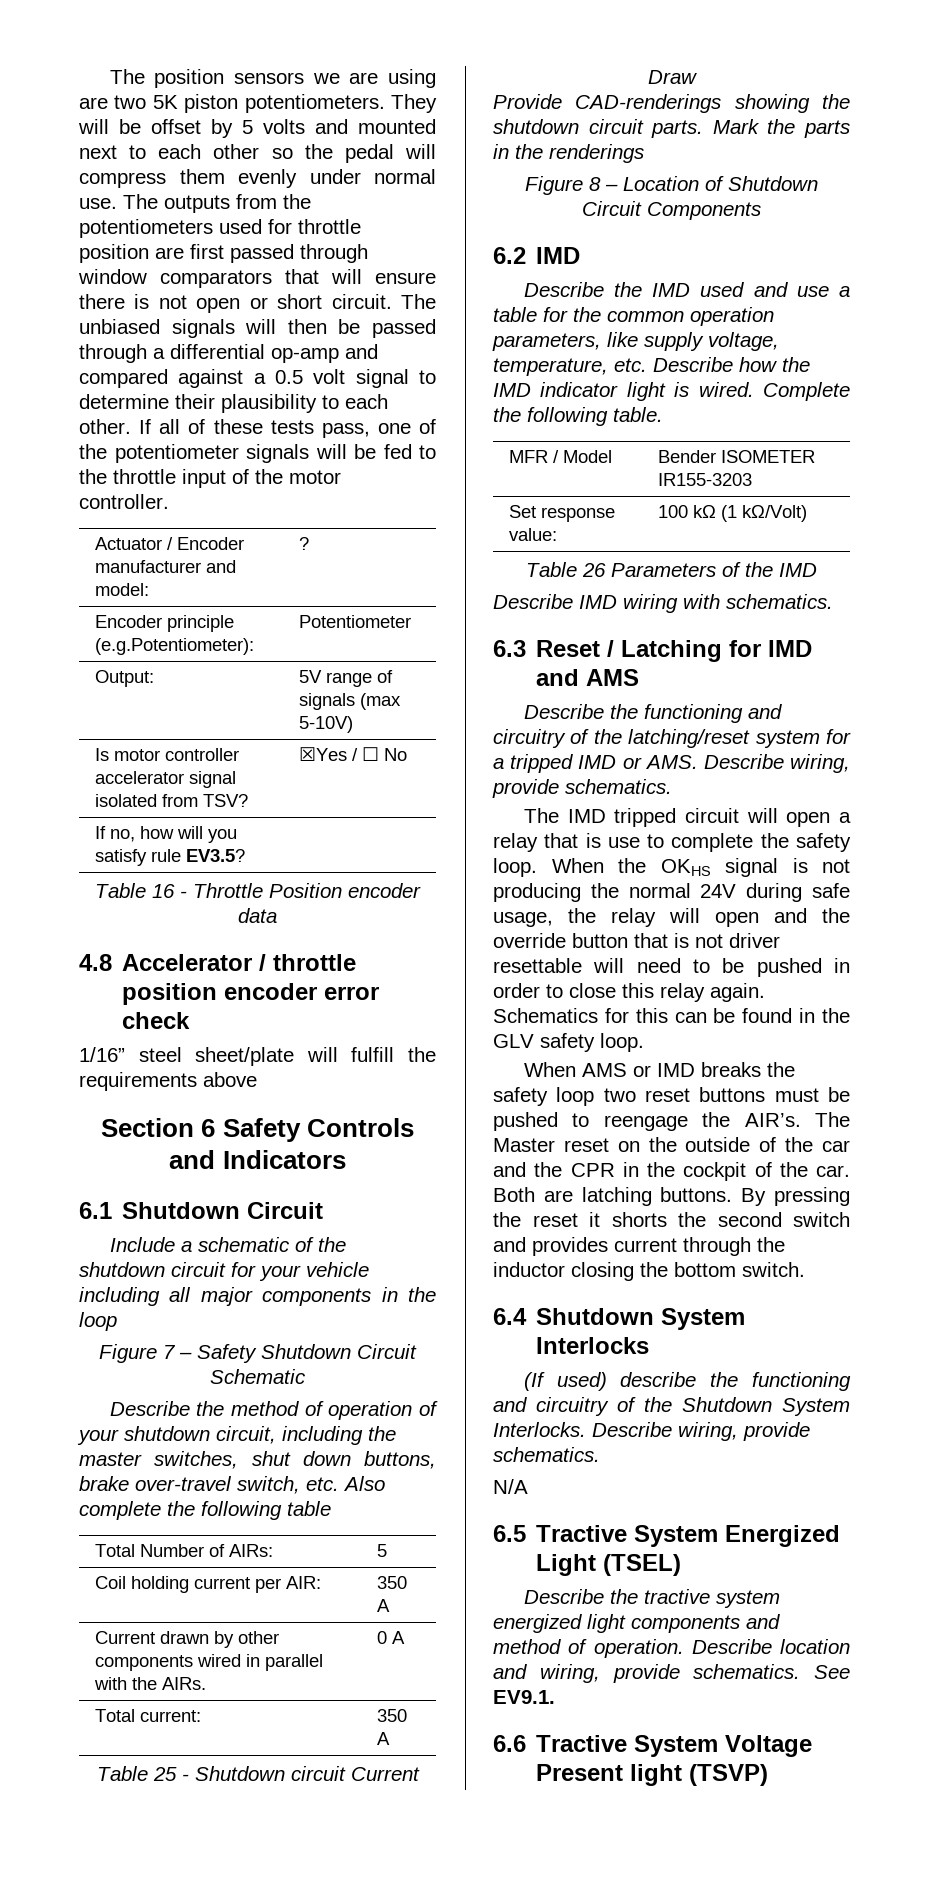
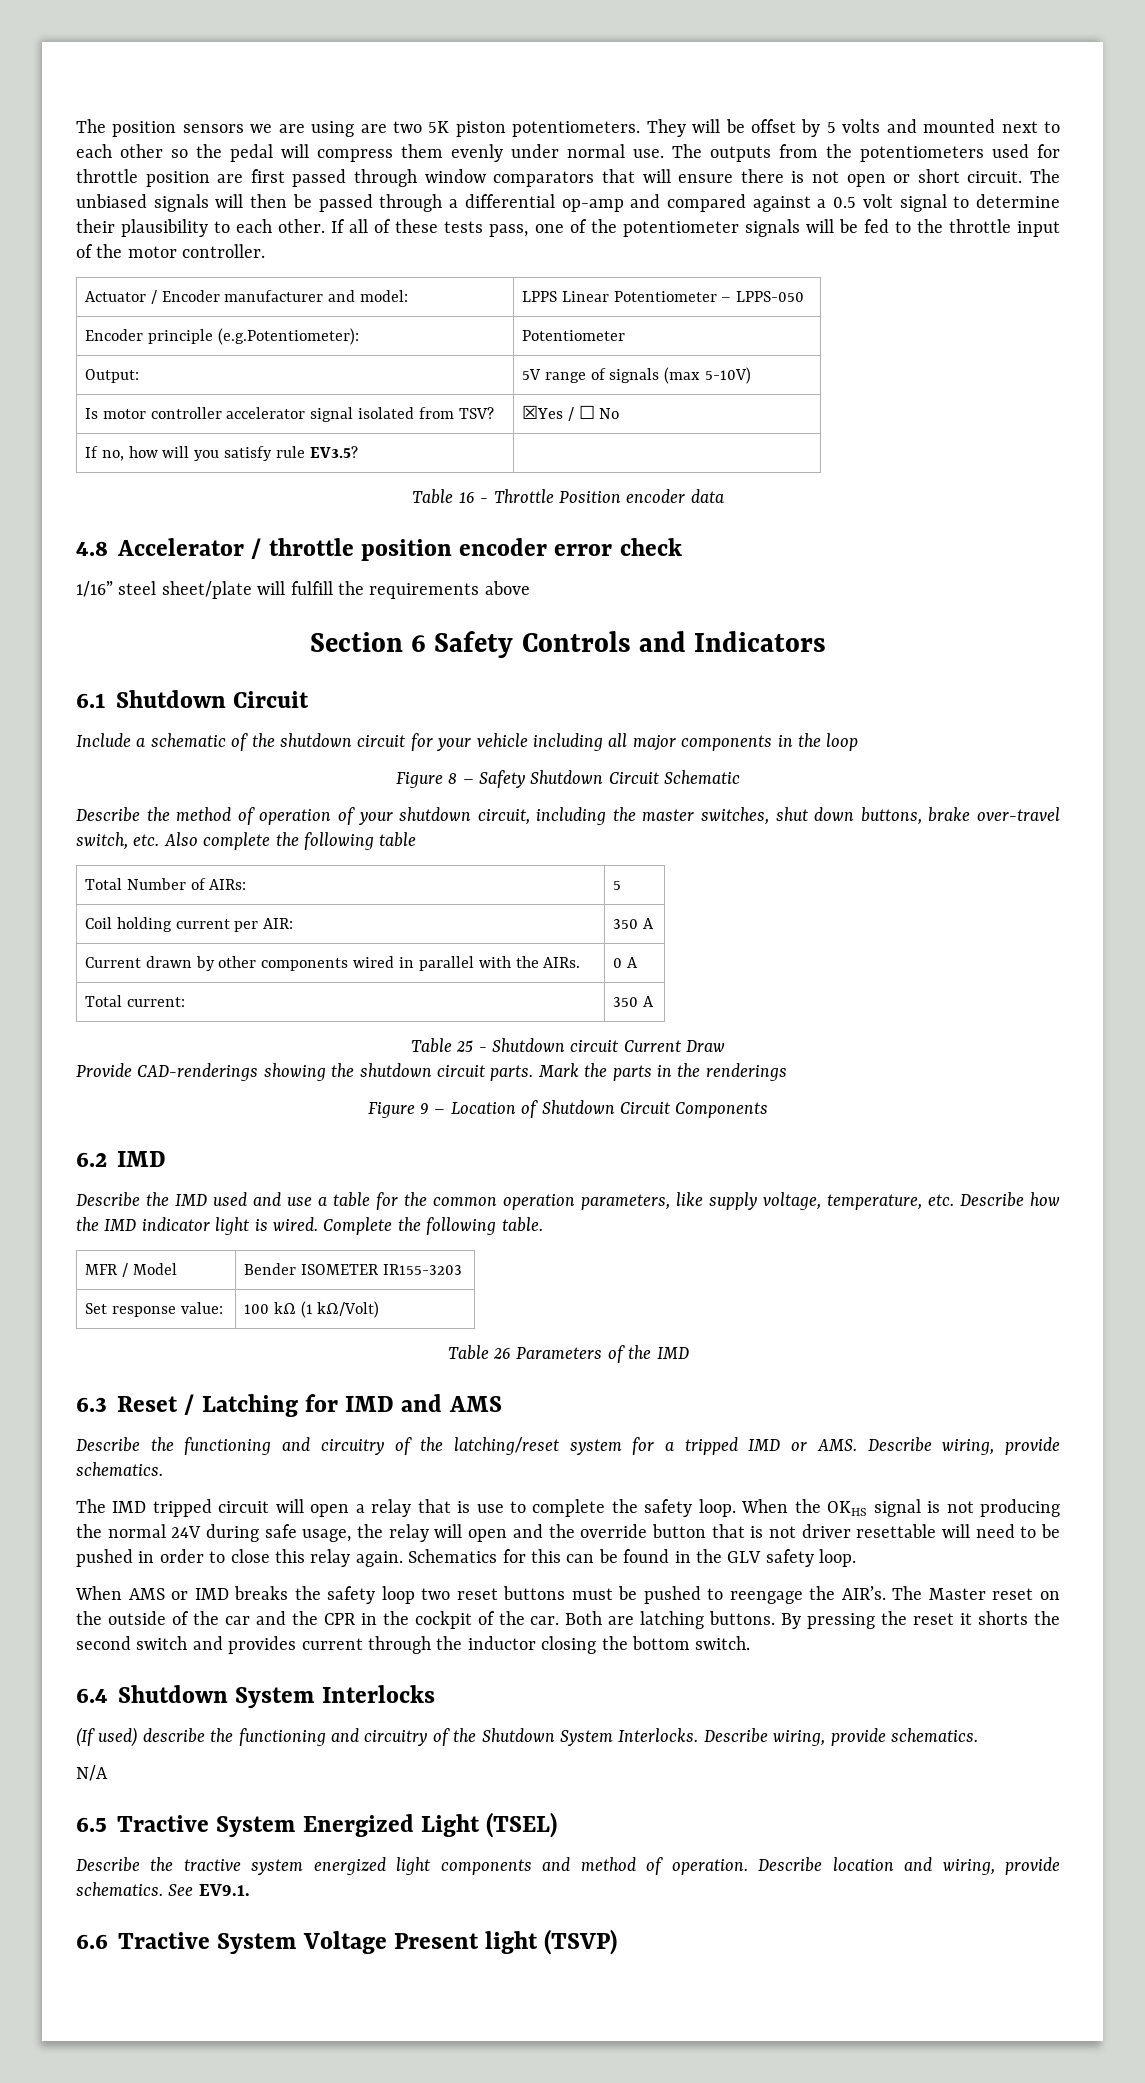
[298,537,309,550] ? -> [521,291,805,302] LPPS Linear Potentiometer – LPPS-050
[163,1345,176,1359] 7 -> [448,773,458,784] 8
[589,177,601,191] 8 -> [420,1103,429,1114] 9
[493,594,833,613] // Describe IMD wiring with schematics. -> (689, 1353) none

